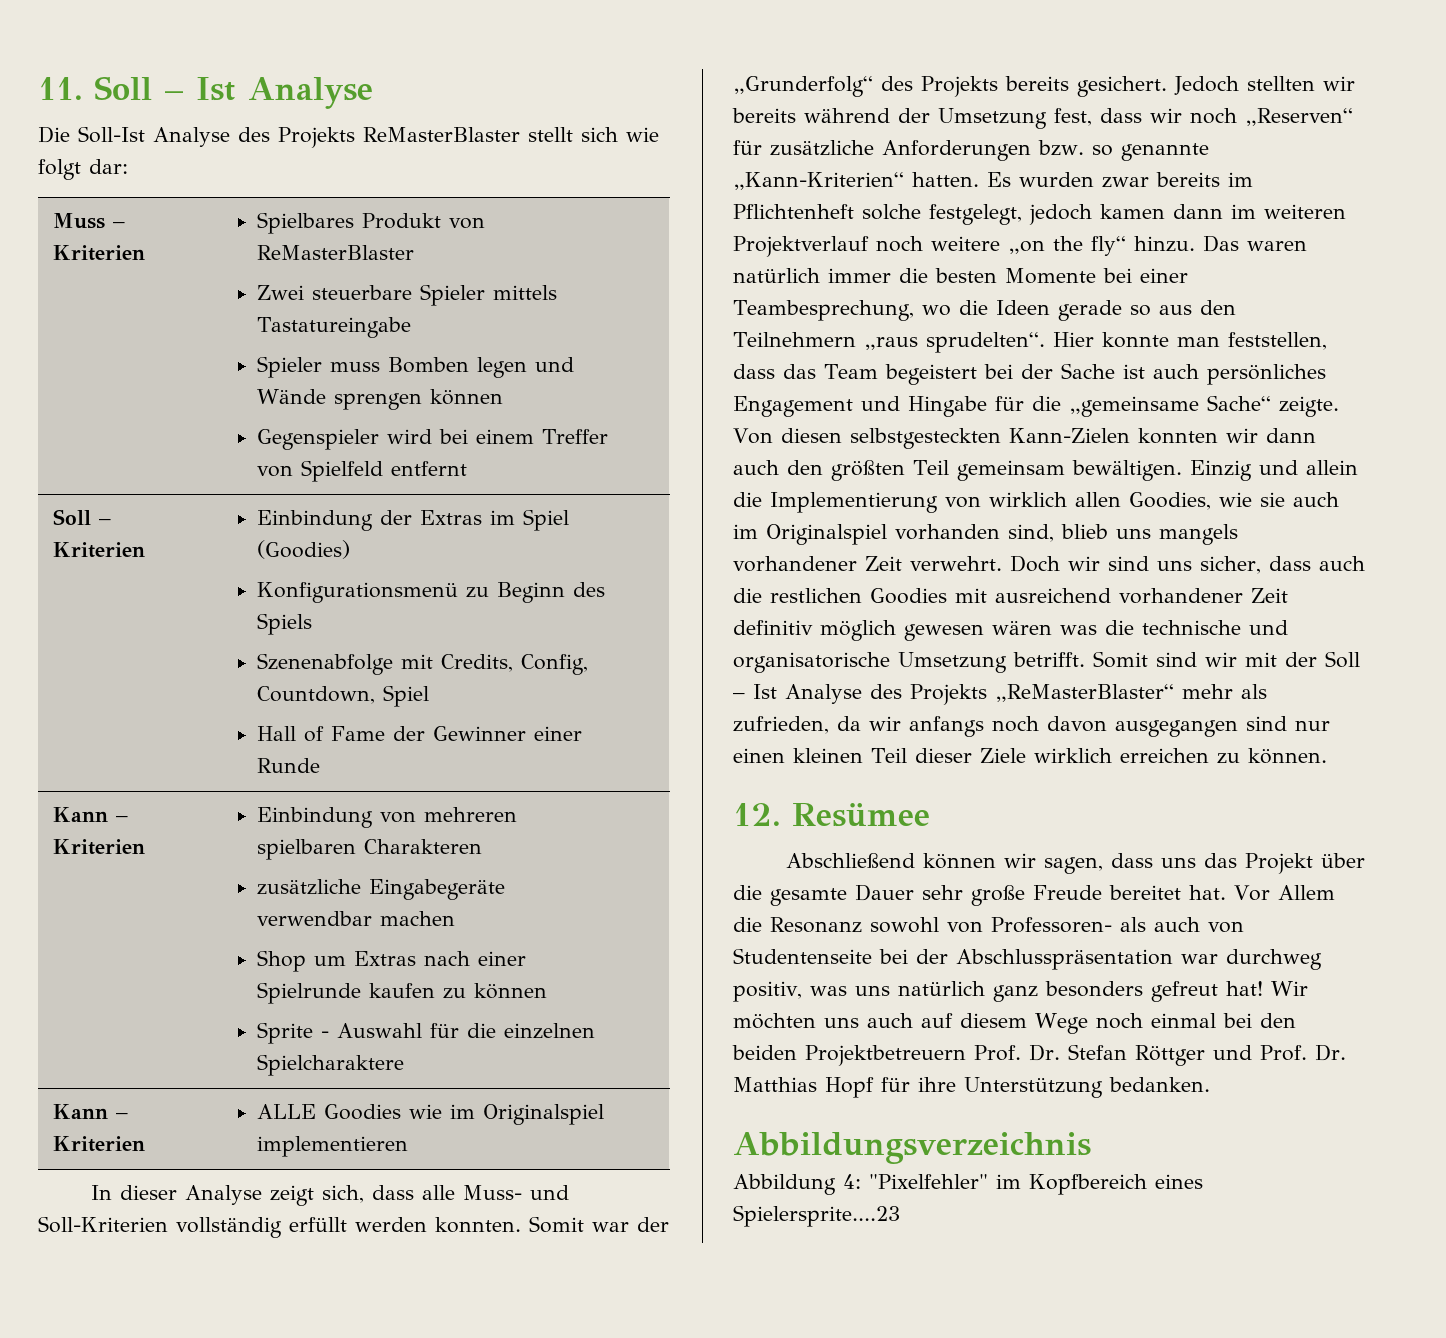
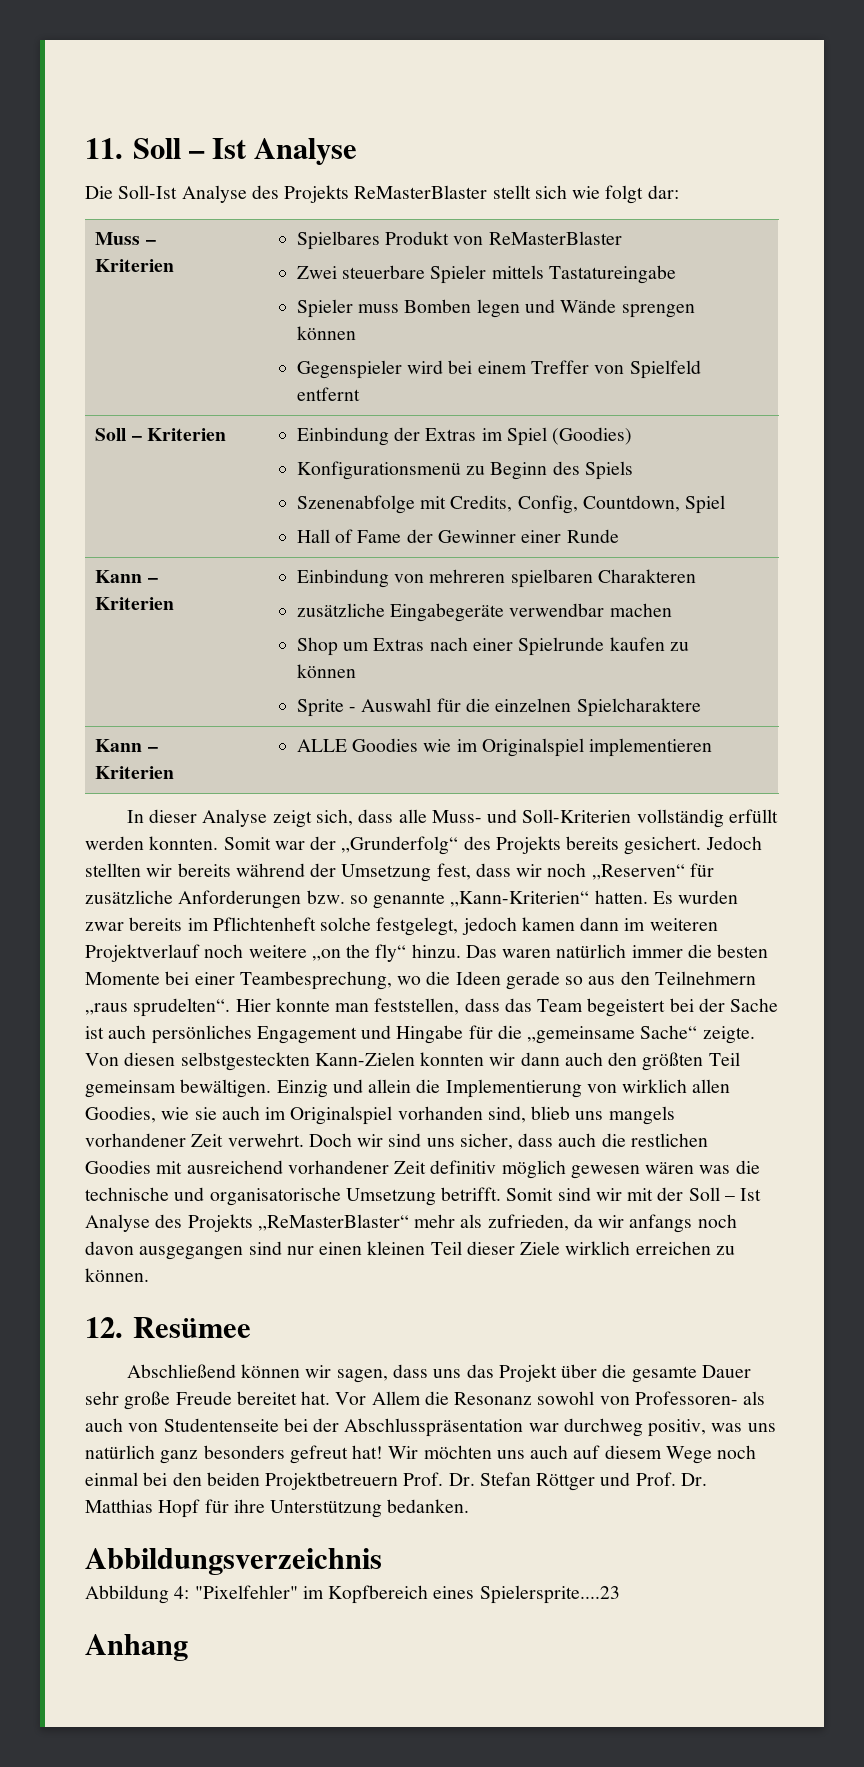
(900, 1216) none -> [85,1634,188,1661] // Anhang

